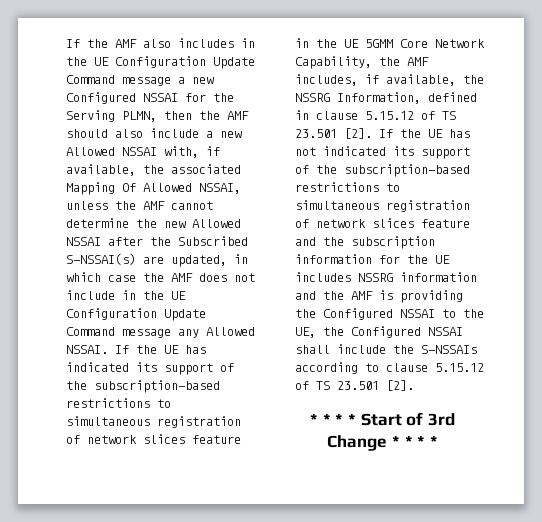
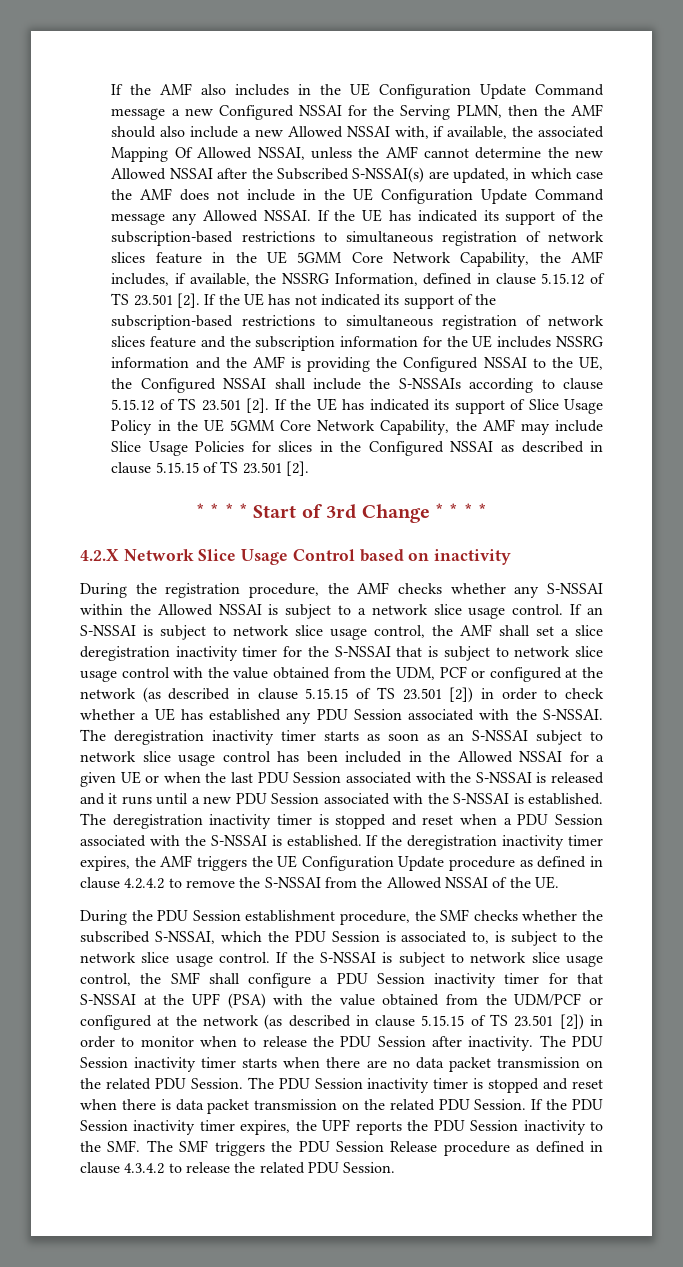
(414, 385) none -> [274,398,603,414] [111,419,603,435] [111,441,603,456] [111,461,310,476] If the UE has indicated its support of Slice Usage Policy in the UE 5GMM Core Network Capability, the AMF may include Slice Usage Policies for slices in the Configured NSSAI as described in clause 5.15.15 of TS 23.501 [2].
(438, 441) none -> [80,549,512,565] [80,582,603,598] [80,604,604,619] [80,624,603,640] [80,646,604,661] [80,666,604,682] [80,687,604,703] [80,708,603,724] [80,729,603,745] [80,751,604,766] [80,771,605,787] [80,793,603,805] [80,813,603,829] [80,835,604,850] [80,855,603,871] [80,876,559,889] [80,909,604,925] [80,931,604,946] [80,952,603,967] [80,972,603,988] [80,993,603,1009] [80,1014,604,1030] [80,1035,603,1051] [80,1057,603,1072] [80,1077,603,1093] [80,1099,604,1114] [80,1119,603,1135] [80,1140,603,1156] [80,1162,396,1174] // 4.2.X Network Slice Usage Control based on inactivity // During the registration procedure, the AMF checks whether any S-NSSAI within the Allowed NSSAI is subject to a network slice usage control. If an S-NSSAI is subject to network slice usage control, the AMF shall set a slice deregistration inactivity timer for the S-NSSAI that is subject to network slice usage control with the value obtained from the UDM, PCF or configured at the network (as described in clause 5.15.15 of TS 23.501 [2]) in order to check whether a UE has established any PDU Session associated with the S-NSSAI. The deregistration inactivity timer starts as soon as an S-NSSAI subject to network slice usage control has been included in the Allowed NSSAI for a given UE or when the last PDU Session associated with the S-NSSAI is released and it runs until a new PDU Session associated with the S-NSSAI is established. The deregistration inactivity timer is stopped and reset when a PDU Session associated with the S-NSSAI is established. If the deregistration inactivity timer expires, the AMF triggers the UE Configuration Update procedure as defined in clause 4.2.4.2 to remove the S-NSSAI from the Allowed NSSAI of the UE. // During the PDU Session establishment procedure, the SMF checks whether the subscribed S-NSSAI, which the PDU Session is associated to, is subject to the network slice usage control. If the S-NSSAI is subject to network slice usage control, the SMF shall configure a PDU Session inactivity timer for that S-NSSAI at the UPF (PSA) with the value obtained from the UDM/PCF or configured at the network (as described in clause 5.15.15 of TS 23.501 [2]) in order to monitor when to release the PDU Session after inactivity. The PDU Session inactivity timer starts when there are no data packet transmission on the related PDU Session. The PDU Session inactivity timer is stopped and reset when there is data packet transmission on the related PDU Session. If the PDU Session inactivity timer expires, the UPF reports the PDU Session inactivity to the SMF. The SMF triggers the PDU Session Release procedure as defined in clause 4.3.4.2 to release the related PDU Session.

